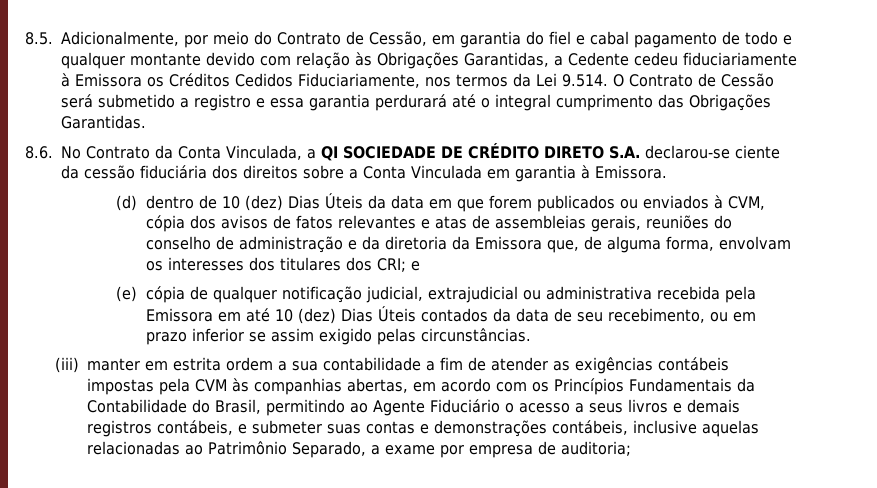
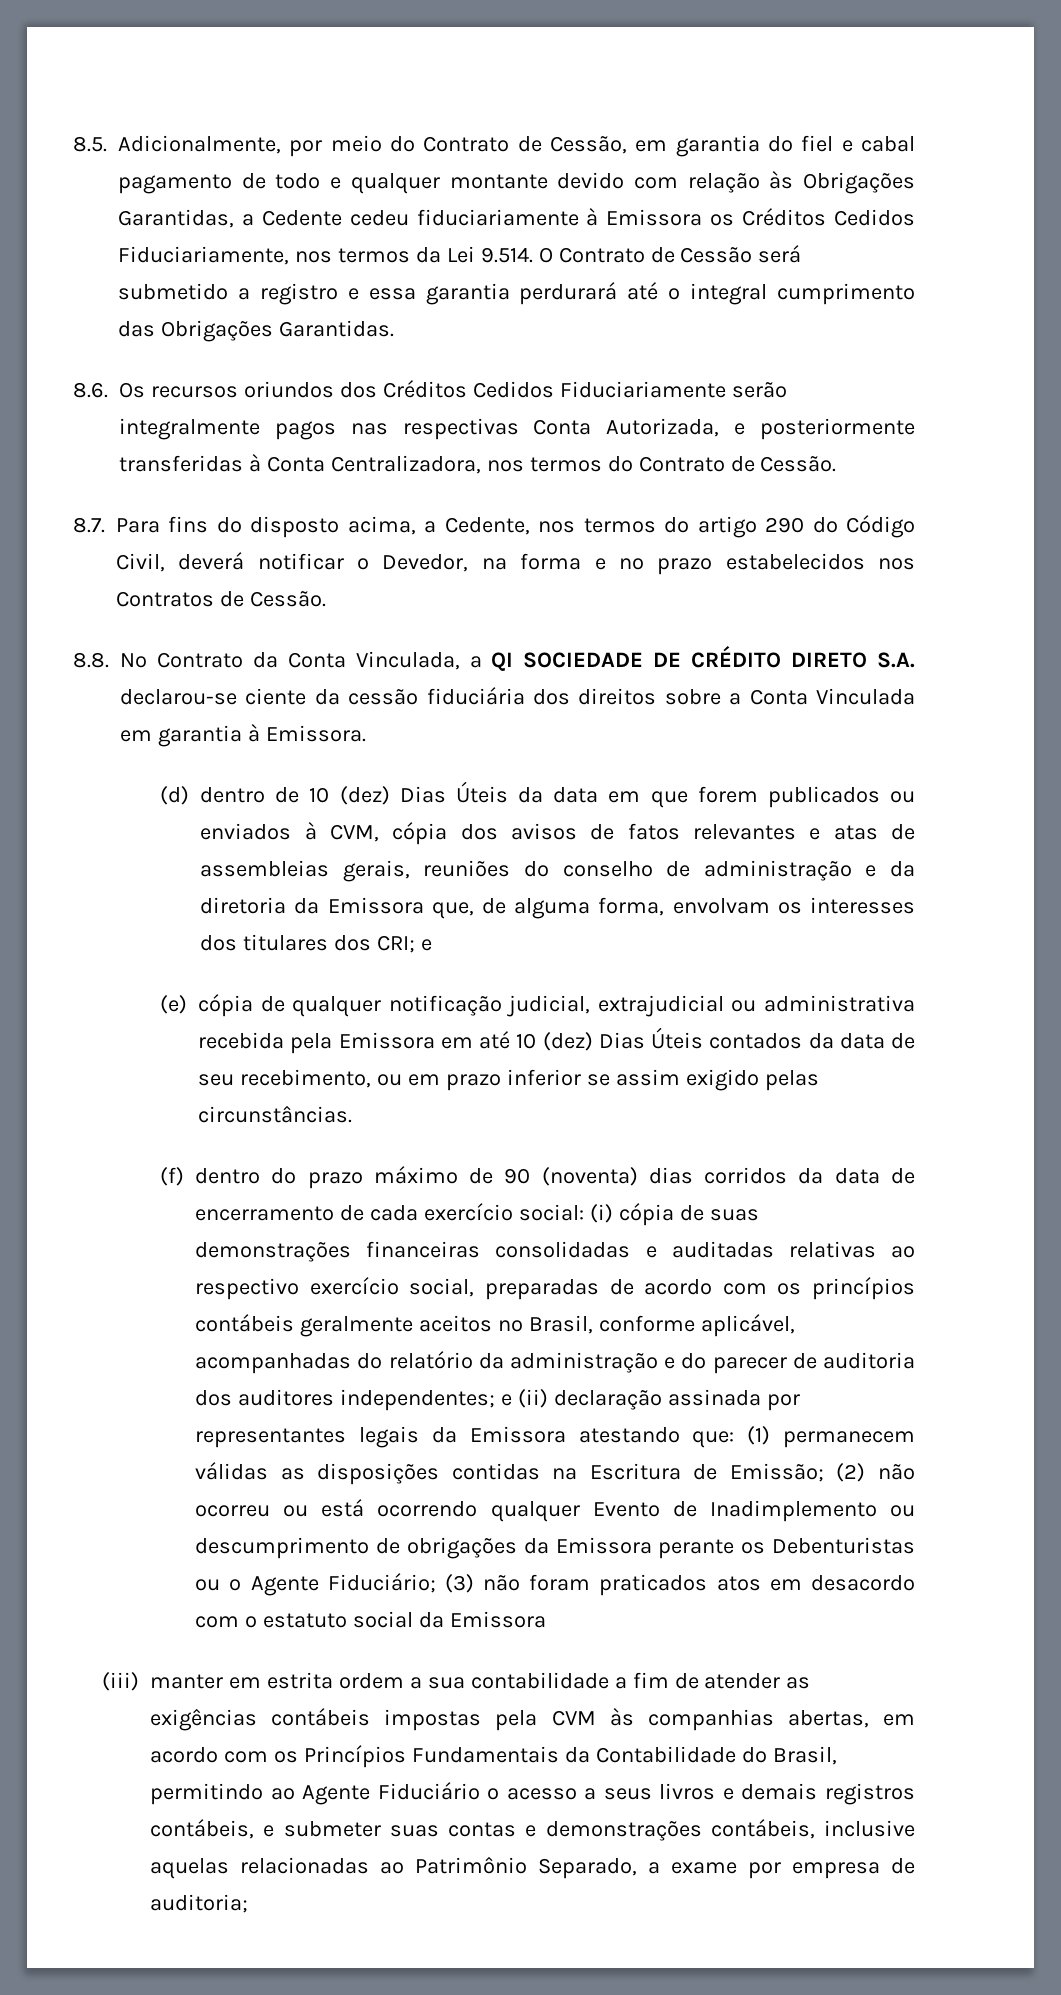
(53, 152) none -> [119,380,787,398] [119,418,915,440] [119,454,837,474] [73,515,915,538] [116,552,916,575] [116,591,326,607] [73,652,109,668] Os recursos oriundos dos Créditos Cedidos Fiduciariamente serão integralmente pagos nas respectivas Conta Autorizada, e posteriormente transferidas à Conta Centralizadora, nos termos do Contrato de Cessão. // 8.7. Para fins do disposto acima, a Cedente, nos termos do artigo 290 do Código Civil, deverá notificar o Devedor, na forma e no prazo estabelecidos nos Contratos de Cessão. // 8.8.
(531, 335) none -> [160,1166,915,1189] [195,1203,759,1226] [195,1241,915,1262] [195,1277,916,1300] [195,1314,795,1337] [195,1351,915,1374] [195,1389,800,1411] [195,1426,916,1448] [195,1462,915,1485] [195,1499,916,1522] [195,1537,916,1559] [195,1573,915,1596] [195,1611,546,1628] // (f) dentro do prazo máximo de 90 (noventa) dias corridos da data de encerramento de cada exercício social: (i) cópia de suas demonstrações financeiras consolidadas e auditadas relativas ao respectivo exercício social, preparadas de acordo com os princípios contábeis geralmente aceitos no Brasil, conforme aplicável, acompanhadas do relatório da administração e do parecer de auditoria dos auditores independentes; e (ii) declaração assinada por representantes legais da Emissora atestando que: (1) permanecem válidas as disposições contidas na Escritura de Emissão; (2) não ocorreu ou está ocorrendo qualquer Evento de Inadimplemento ou descumprimento de obrigações da Emissora perante os Debenturistas ou o Agente Fiduciário; (3) não foram praticados atos em desacordo com o estatuto social da Emissora

